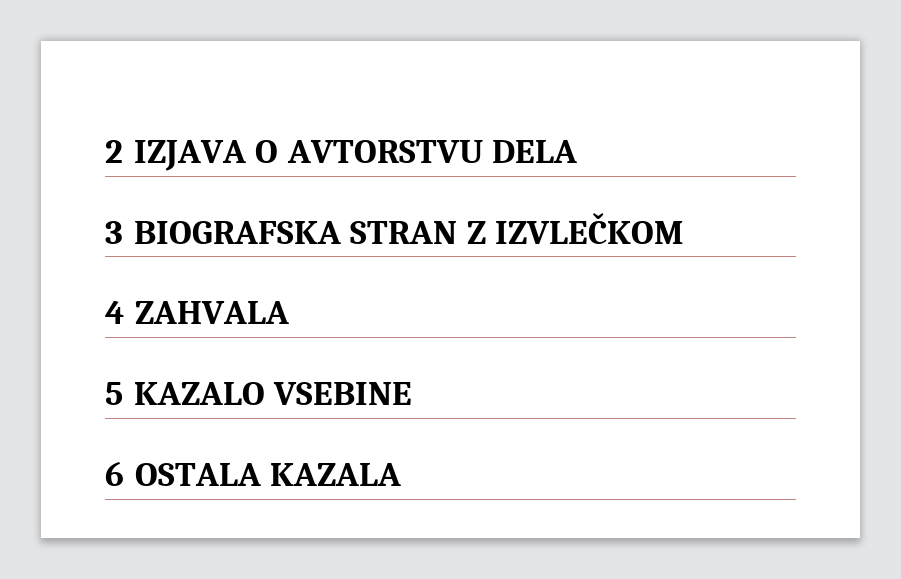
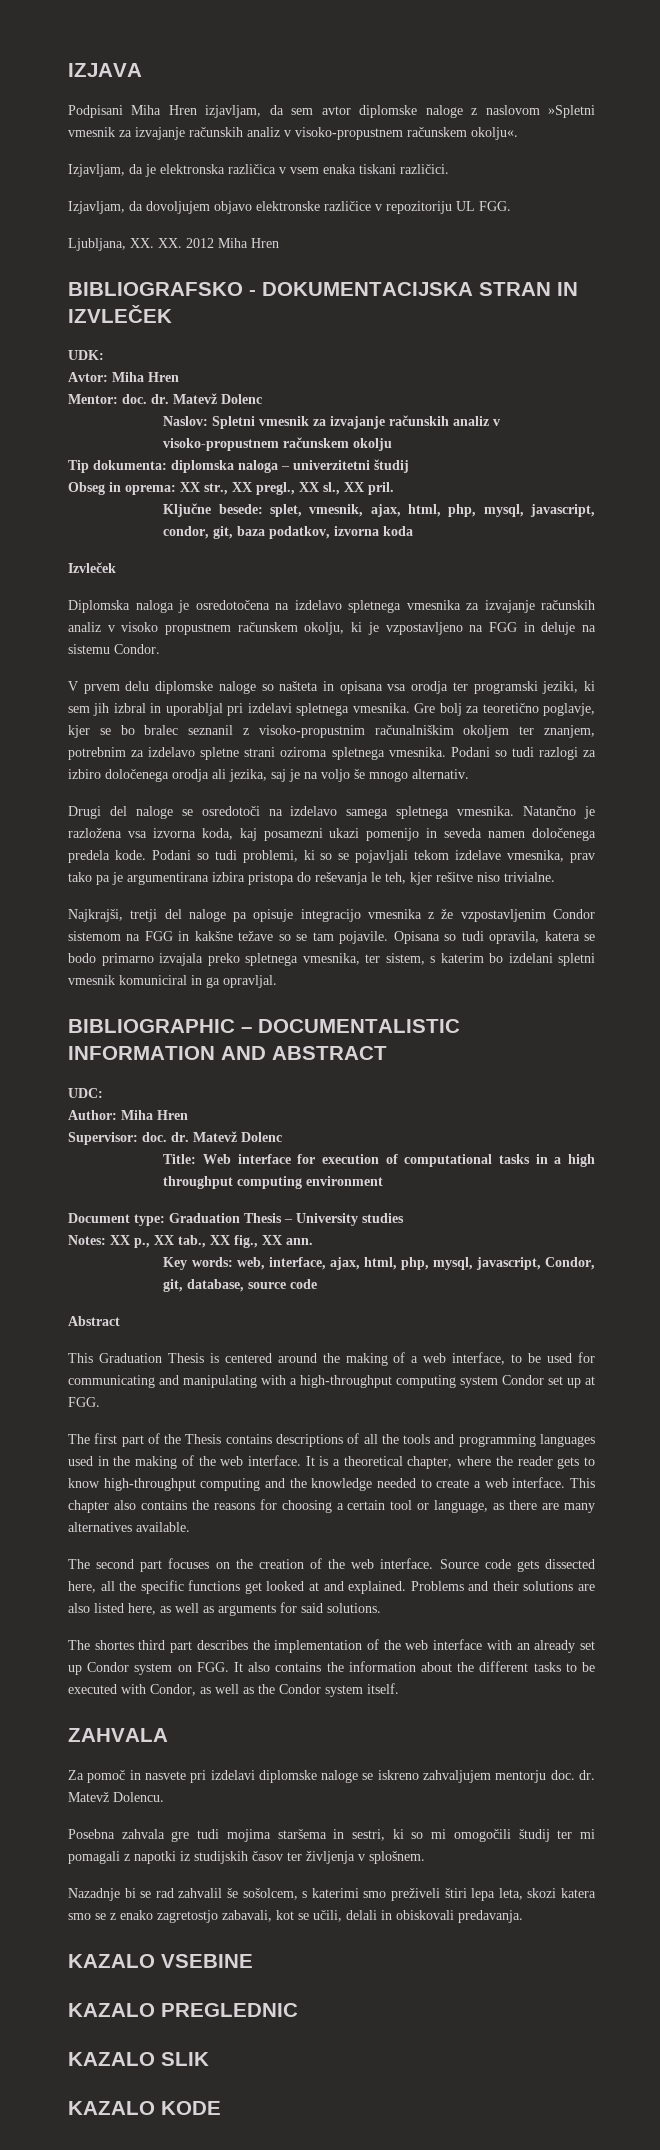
[105,140,123,163] 2 -> (68, 70) none
[255,140,577,163] [105,213,684,244] [105,301,289,324] [105,382,413,405] [105,461,402,486] O AVTORSTVU DELA // 3 BIOGRAFSKA STRAN Z IZVLEČKOM // 4 ZAHVALA // 5 KAZALO VSEBINE // 6 OSTALA KAZALA -> [68,105,595,118] [68,127,518,140] [68,164,449,177] [68,201,511,214] [68,238,279,251] [68,282,578,296] [68,305,172,323] [68,350,104,360] [68,372,179,382] [68,393,262,404] [163,415,501,429] [163,437,393,451] [68,459,409,473] [68,482,394,495] [163,503,595,517] [163,526,414,539] [68,562,116,573] [68,600,595,613] [68,622,596,635] [68,644,160,654] [68,681,595,694] [68,703,595,716] [68,725,595,738] [68,747,596,760] [68,769,469,782] [68,806,596,819] [68,828,597,841] [68,850,595,863] [68,872,555,885] [68,909,595,922] [68,931,595,944] [68,953,595,966] [68,975,277,988] [68,1019,460,1033] [68,1046,387,1060] [68,1088,103,1098] [68,1110,188,1120] [68,1131,282,1145] [163,1154,595,1167] [163,1176,384,1189] [68,1213,404,1226] [68,1235,313,1248] [163,1257,595,1270] [163,1279,318,1292] [68,1316,120,1326] [68,1352,595,1366] [68,1375,595,1388] [68,1397,100,1407] [68,1433,595,1447] [68,1455,595,1469] [68,1477,595,1491] [68,1499,595,1513] [68,1522,190,1532] [68,1558,596,1572] [68,1580,595,1594] [68,1602,381,1616] [68,1639,596,1653] [68,1661,595,1675] [68,1683,399,1697] [68,1728,168,1742] [68,1770,596,1783] [68,1792,164,1802] [68,1829,595,1842] [68,1851,425,1864] [68,1888,597,1901] [68,1910,523,1923] [68,1954,253,1968] [68,2003,298,2017] [68,2052,209,2066] [68,2101,221,2115] // Podpisani Miha Hren izjavljam, da sem avtor diplomske naloge z naslovom »Spletni vmesnik za izvajanje računskih analiz v visoko-propustnem računskem okolju«. // Izjavljam, da je elektronska različica v vsem enaka tiskani različici. // Izjavljam, da dovoljujem objavo elektronske različice v repozitoriju UL FGG. // Ljubljana, XX. XX. 2012 Miha Hren // BIBLIOGRAFSKO - DOKUMENTACIJSKA STRAN IN IZVLEČEK // UDK: // Avtor: Miha Hren // Mentor: doc. dr. Matevž Dolenc // Naslov: Spletni vmesnik za izvajanje računskih analiz v visoko-propustnem računskem okolju // Tip dokumenta: diplomska naloga – univerzitetni študij // Obseg in oprema: XX str., XX pregl., XX sl., XX pril. // Ključne besede: splet, vmesnik, ajax, html, php, mysql, javascript, condor, git, baza podatkov, izvorna koda // Izvleček // Diplomska naloga je osredotočena na izdelavo spletnega vmesnika za izvajanje računskih analiz v visoko propustnem računskem okolju, ki je vzpostavljeno na FGG in deluje na sistemu Condor. // V prvem delu diplomske naloge so našteta in opisana vsa orodja ter programski jeziki, ki sem jih izbral in uporabljal pri izdelavi spletnega vmesnika. Gre bolj za teoretično poglavje, kjer se bo bralec seznanil z visoko-propustnim računalniškim okoljem ter znanjem, potrebnim za izdelavo spletne strani oziroma spletnega vmesnika. Podani so tudi razlogi za izbiro določenega orodja ali jezika, saj je na voljo še mnogo alternativ. // Drugi del naloge se osredotoči na izdelavo samega spletnega vmesnika. Natančno je razložena vsa izvorna koda, kaj posamezni ukazi pomenijo in seveda namen določenega predela kode. Podani so tudi problemi, ki so se pojavljali tekom izdelave vmesnika, prav tako pa je argumentirana izbira pristopa do reševanja le teh, kjer rešitve niso trivialne. // Najkrajši, tretji del naloge pa opisuje integracijo vmesnika z že vzpostavljenim Condor sistemom na FGG in kakšne težave so se tam pojavile. Opisana so tudi opravila, katera se bodo primarno izvajala preko spletnega vmesnika, ter sistem, s katerim bo izdelani spletni vmesnik komuniciral in ga opravljal. // BIBLIOGRAPHIC – DOCUMENTALISTIC INFORMATION AND ABSTRACT // UDC: // Author: Miha Hren // Supervisor: doc. dr. Matevž Dolenc // Title: Web interface for execution of computational tasks in a high throughput computing environment // Document type: Graduation Thesis – University studies // Notes: XX p., XX tab., XX fig., XX ann. // Key words: web, interface, ajax, html, php, mysql, javascript, Condor, git, database, source code // Abstract // This Graduation Thesis is centered around the making of a web interface, to be used for communicating and manipulating with a high-throughput computing system Condor set up at FGG. // The first part of the Thesis contains descriptions of all the tools and programming languages used in the making of the web interface. It is a theoretical chapter, where the reader gets to know high-throughput computing and the knowledge needed to create a web interface. This chapter also contains the reasons for choosing a certain tool or language, as there are many alternatives available. // The second part focuses on the creation of the web interface. Source code gets dissected here, all the specific functions get looked at and explained. Problems and their solutions are also listed here, as well as arguments for said solutions. // The shortes third part describes the implementation of the web interface with an already set up Condor system on FGG. It also contains the information about the different tasks to be executed with Condor, as well as the Condor system itself. // ZAHVALA // Za pomoč in nasvete pri izdelavi diplomske naloge se iskreno zahvaljujem mentorju doc. dr. Matevž Dolencu. // Posebna zahvala gre tudi mojima staršema in sestri, ki so mi omogočili študij ter mi pomagali z napotki iz studijskih časov ter življenja v splošnem. // Nazadnje bi se rad zahvalil še sošolcem, s katerimi smo preživeli štiri lepa leta, skozi katera smo se z enako zagretostjo zabavali, kot se učili, delali in obiskovali predavanja. // KAZALO VSEBINE // KAZALO PREGLEDNIC // KAZALO SLIK // KAZALO KODE

